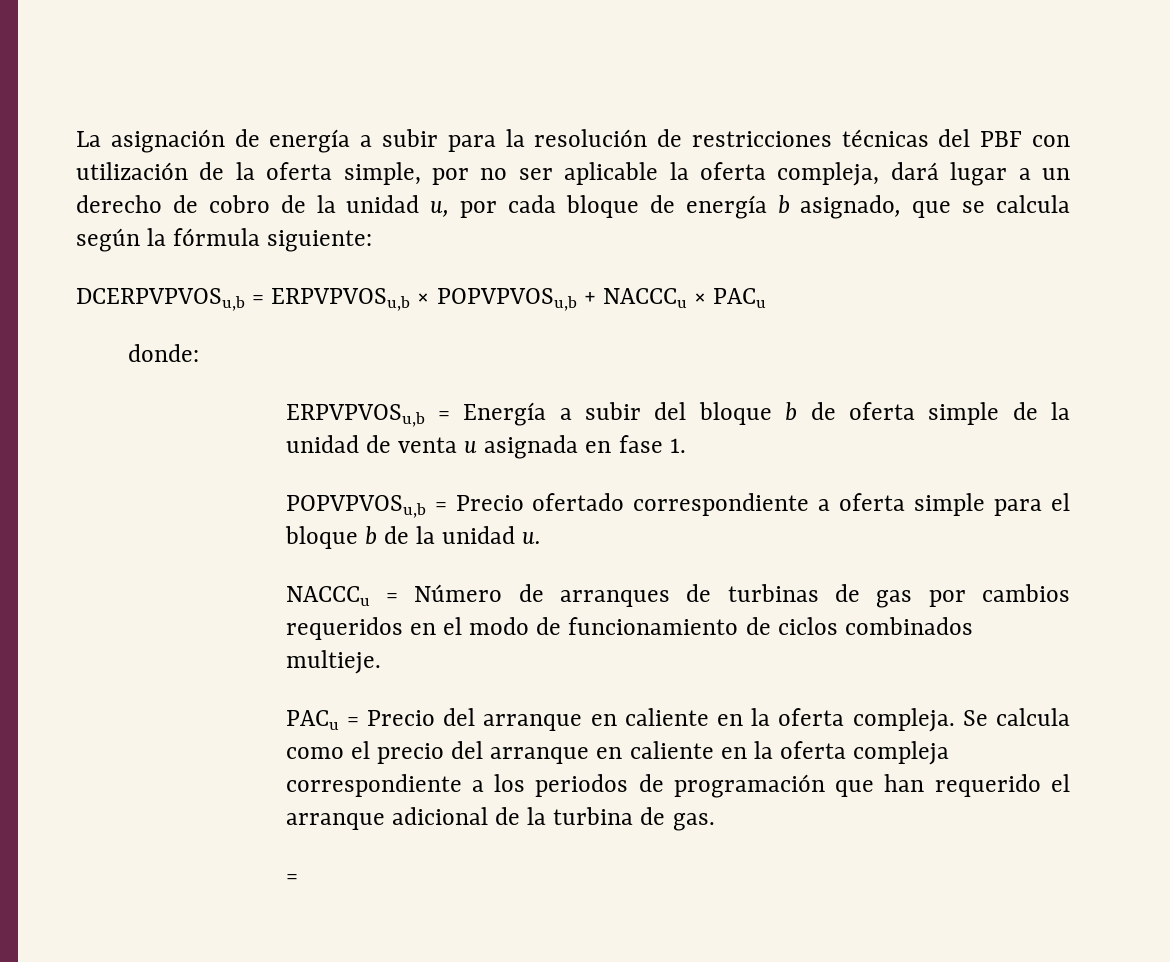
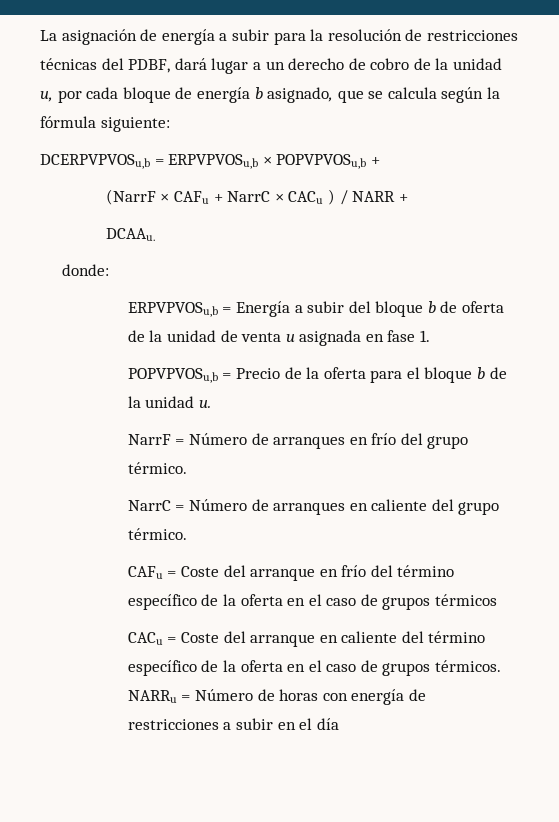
[980,131,1071,147] [76,162,880,186] PBF con utilización de la oferta simple, por no ser aplicable la oferta compleja, -> [128,59,171,73] PDBF,
[602,288,767,308] NACCCu × PACu -> [105,189,408,205] [105,228,155,241] // (NarrF × CAFu + NarrC × CACu ) / NARR + // DCAAu.
[928,402,1000,425] simple -> (505, 307) none
[532,493,986,516] ofertado correspondiente a oferta simple -> [284,367,366,379] de la oferta
[285,584,1070,608] [285,617,973,640] [285,650,381,674] [285,708,1071,732] [285,741,950,765] [285,774,1070,798] [285,807,715,831] [285,874,298,883] NACCCu = Número de arranques de turbinas de gas por cambios requeridos en el modo de funcionamiento de ciclos combinados multieje. // PACu = Precio del arranque en caliente en la oferta compleja. Se calcula como el precio del arranque en caliente en la oferta compleja correspondiente a los periodos de programación que han requerido el arranque adicional de la turbina de gas. // = -> [127,433,469,449] [127,462,187,474] [127,499,500,515] [127,528,187,540] [127,565,455,581] [127,594,498,610] [127,631,486,647] [127,660,502,676] [127,689,426,705] [127,718,339,730] NarrF = Número de arranques en frío del grupo térmico. // NarrC = Número de arranques en caliente del grupo térmico. // CAFu = Coste del arranque en frío del término específico de la oferta en el caso de grupos térmicos // CACu = Coste del arranque en caliente del término específico de la oferta en el caso de grupos térmicos. NARRu = Número de horas con energía de restricciones a subir en el día

